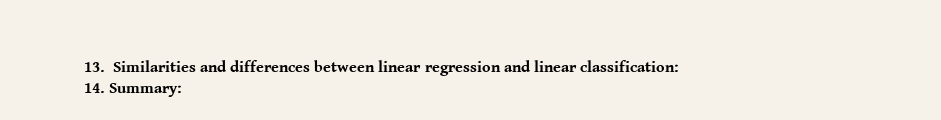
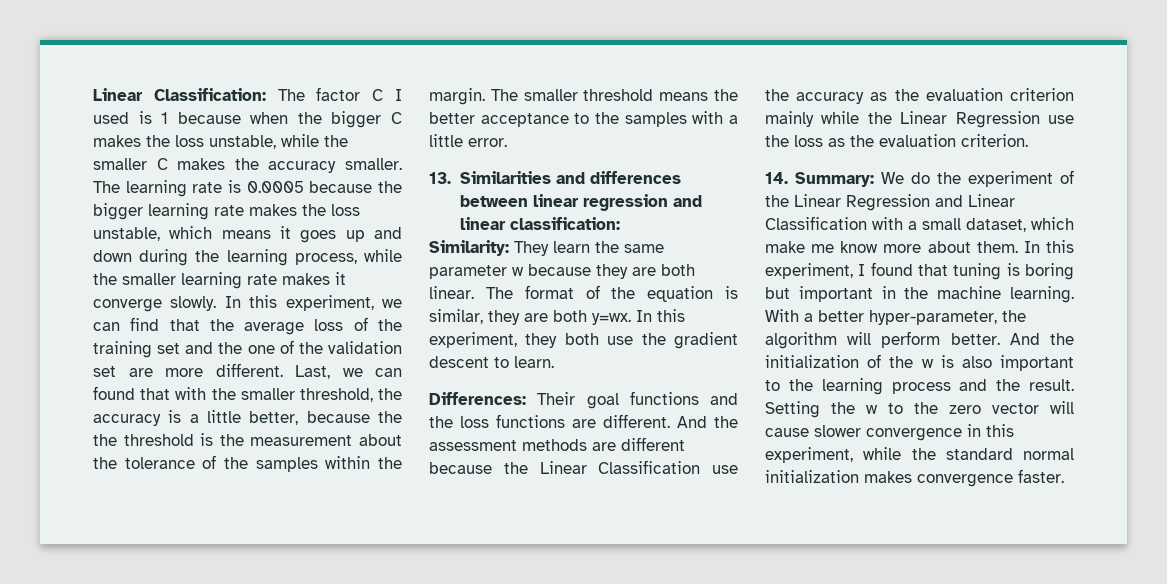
(84, 67) none -> [93,87,403,101] [93,111,402,128] [93,134,348,149] [93,158,402,173] [93,180,402,197] [93,203,360,220] [93,226,402,243] [93,249,402,266] [93,272,346,289] [93,295,402,312] [93,317,402,335] [93,340,402,358] [93,363,402,379] [93,386,402,402] [93,410,402,426] [93,433,402,446] [93,455,402,472] [429,88,738,105] [429,111,738,127] [429,134,507,147] Linear Classification: The factor C I used is 1 because when the bigger C makes the loss unstable, while the smaller C makes the accuracy smaller. The learning rate is 0.0005 because the bigger learning rate makes the loss unstable, which means it goes up and down during the learning process, while the smaller learning rate makes it converge slowly. In this experiment, we can find that the average loss of the training set and the one of the validation set are more different. Last, we can found that with the smaller threshold, the accuracy is a little better, because the the threshold is the measurement about the tolerance of the samples within the margin. The smaller threshold means the better acceptance to the samples with a little error. //
[84,83,183,97] 14. Summary: -> [429,240,664,256] [429,264,695,279] [429,285,738,302] [429,309,685,325] [429,332,738,349] [429,356,554,368] [429,391,738,409] [429,414,738,428] [429,437,685,451] [429,460,738,474] [765,88,1074,104] [765,111,1074,128] [765,134,1028,147] [765,170,1074,187] [765,194,1015,211] [765,216,1074,232] [765,240,1074,253] [765,262,1074,280] [765,286,1074,303] [765,309,1026,325] [765,331,1074,349] [765,354,1074,371] [765,378,1074,395] [765,401,1074,418] [765,424,1014,441] [765,447,1074,463] [765,469,1064,487] Similarity: They learn the same parameter w because they are both linear. The format of the equation is similar, they are both y=wx. In this experiment, they both use the gradient descent to learn. // Differences: Their goal functions and the loss functions are different. And the assessment methods are different because the Linear Classification use the accuracy as the evaluation criterion mainly while the Linear Regression use the loss as the evaluation criterion. // 14. Summary: We do the experiment of the Linear Regression and Linear Classification with a small dataset, which make me know more about them. In this experiment, I found that tuning is boring but important in the machine learning. With a better hyper-parameter, the algorithm will perform better. And the initialization of the w is also important to the learning process and the result. Setting the w to the zero vector will cause slower convergence in this experiment, while the standard normal initialization makes convergence faster.

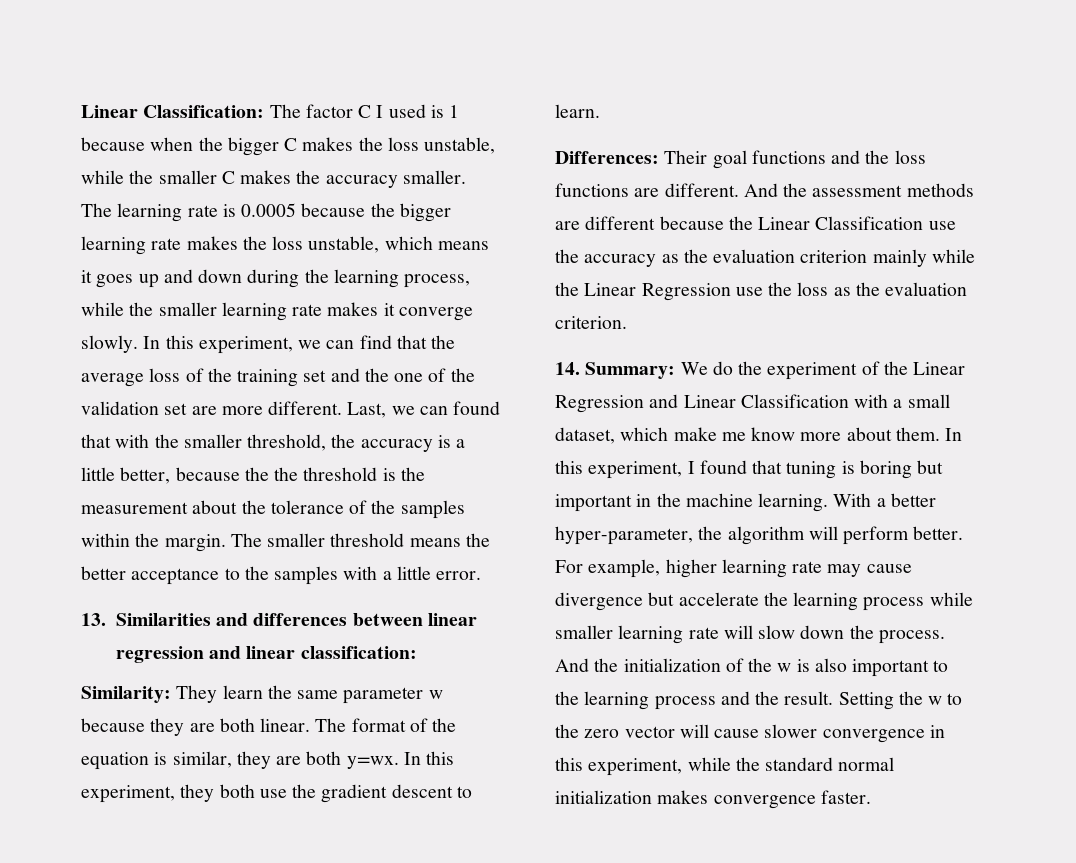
(1000, 339) none -> [555,559,912,578] [555,592,973,611] [555,625,945,644] For example, higher learning rate may cause divergence but accelerate the learning process while smaller learning rate will slow down the process.

